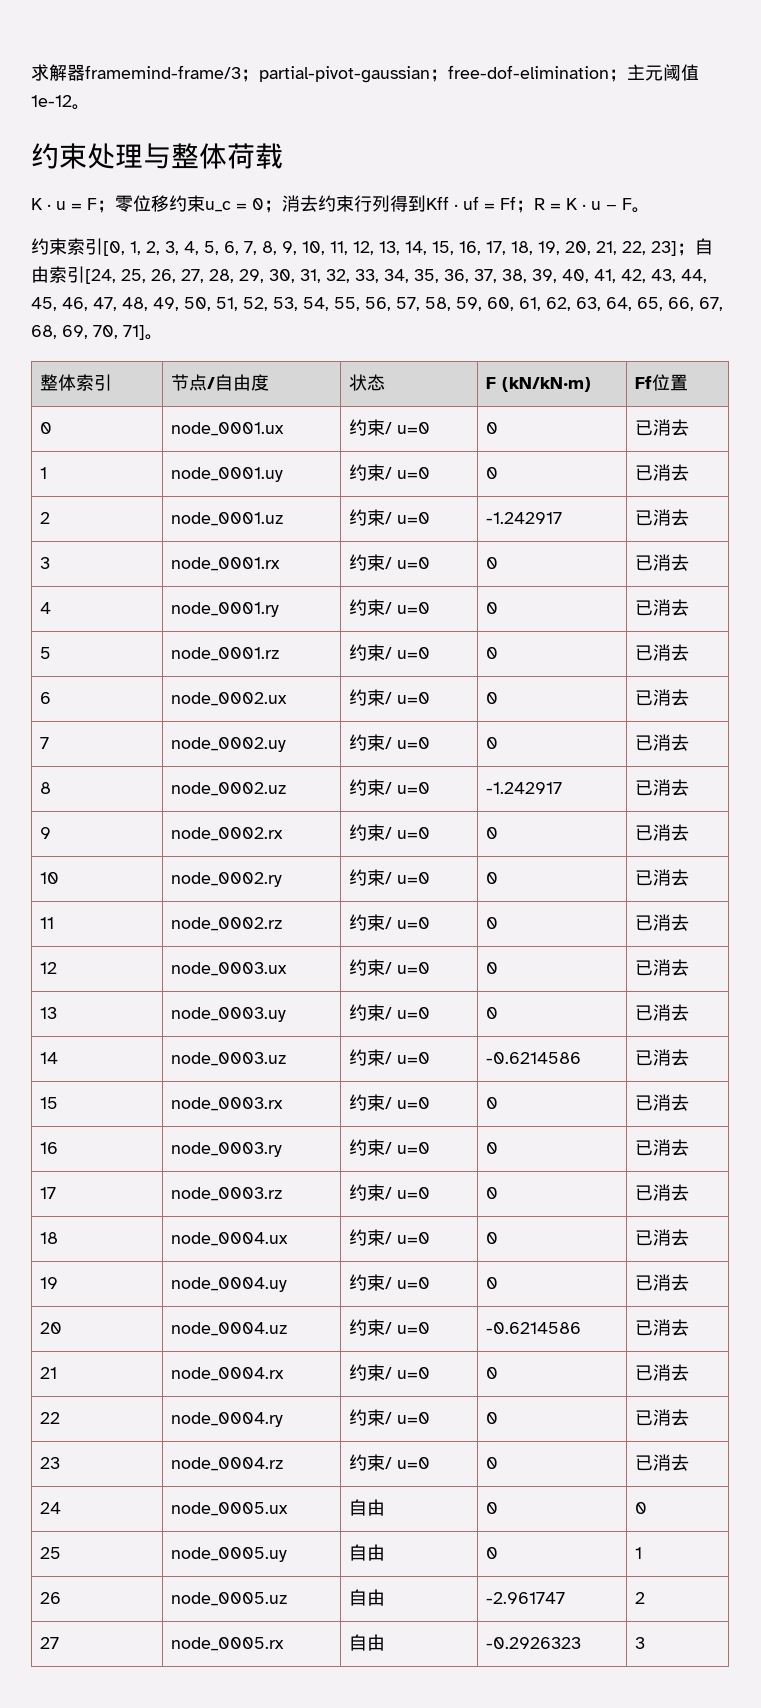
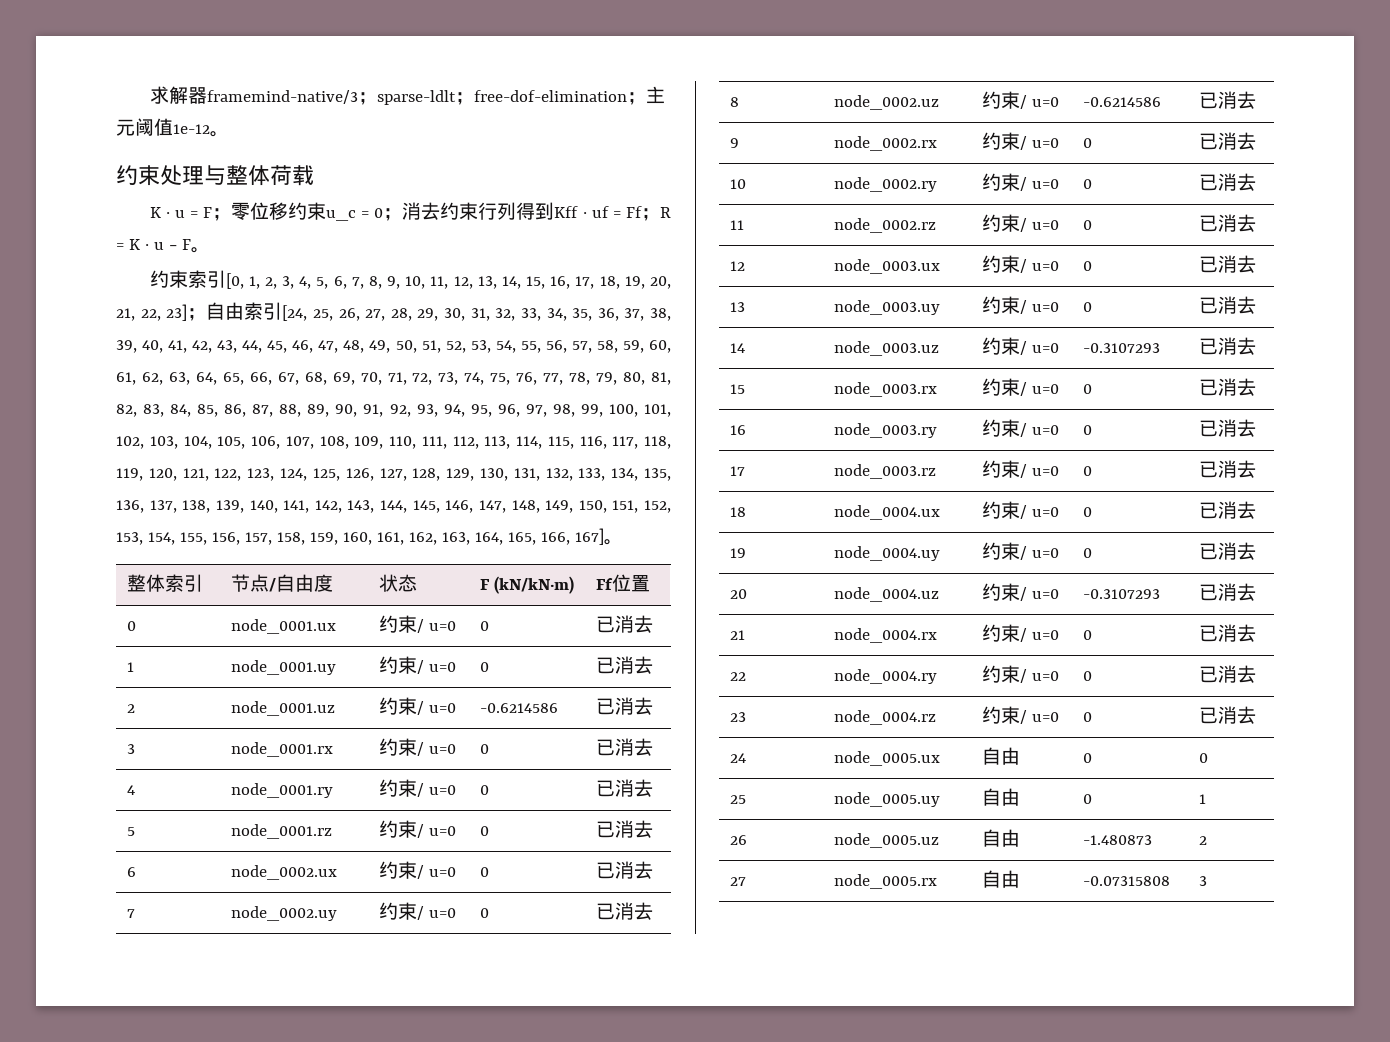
[85,65,430,83] framemind-frame/3；partial-pivot-gaussian -> [206,90,456,105] framemind-native/3；sparse-ldlt
[123,325,145,340] 71] -> [387,372,671,385] [116,404,672,417] [116,436,671,449] [116,468,671,481] [116,500,671,513] [116,528,604,545] 71, 72, 73, 74, 75, 76, 77, 78, 79, 80, 81, 82, 83, 84, 85, 86, 87, 88, 89, 90, 91, 92, 93, 94, 95, 96, 97, 98, 99, 100, 101, 102, 103, 104, 105, 106, 107, 108, 109, 110, 111, 112, 113, 114, 115, 116, 117, 118, 119, 120, 121, 122, 123, 124, 125, 126, 127, 128, 129, 130, 131, 132, 133, 134, 135, 136, 137, 138, 139, 140, 141, 142, 143, 144, 145, 146, 147, 148, 149, 150, 151, 152, 153, 154, 155, 156, 157, 158, 159, 160, 161, 162, 163, 164, 165, 166, 167]
[486,512,563,524] -1.242917 -> [479,703,558,713] -0.6214586
[486,782,563,794] -1.242917 -> [1082,97,1161,107] -0.6214586
[486,1052,582,1064] -0.6214586 -> [1082,343,1160,353] -0.3107293
[486,1322,582,1334] -0.6214586 -> [1082,589,1160,599] -0.3107293
[486,1592,566,1604] -2.961747 -> [1082,835,1152,845] -1.480873
[486,1637,582,1649] -0.2926323 -> [1082,876,1170,886] -0.07315808

